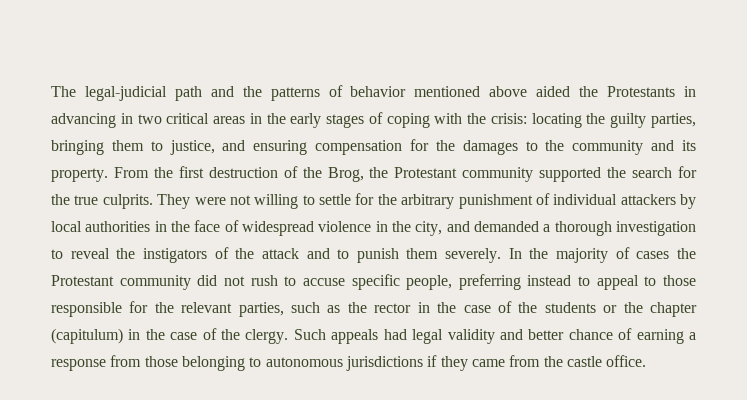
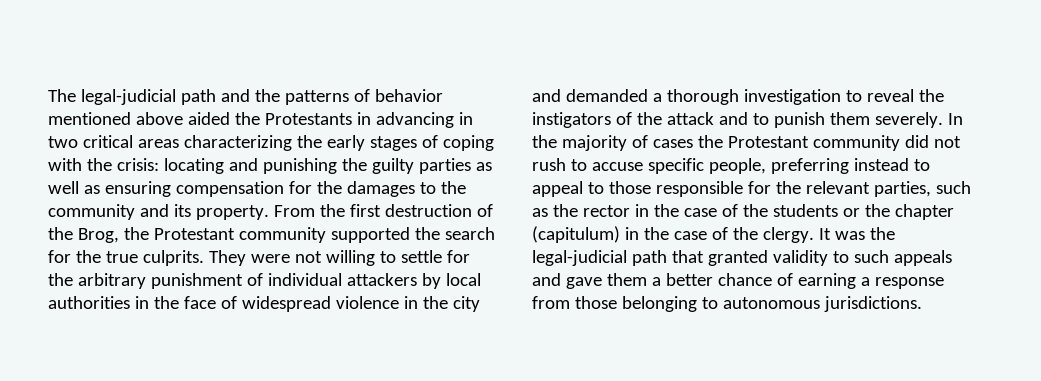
[249,113,262,124] in -> [183,135,292,151] characterizing
[586,113,696,128] [51,140,246,155] the guilty parties, bringing them to justice, and -> [228,158,492,174] [48,181,100,194] and punishing the guilty parties as well as
[415,221,443,236] city, -> [452,296,480,312] city
[293,329,523,344] Such appeals had legal validity and -> [818,227,895,240] [532,250,952,266] [532,273,661,289] It was the legal-judicial path that granted validity to such appeals and gave them a
[345,355,647,371] jurisdictions if they came from the castle office. -> [823,296,922,312] jurisdictions.

